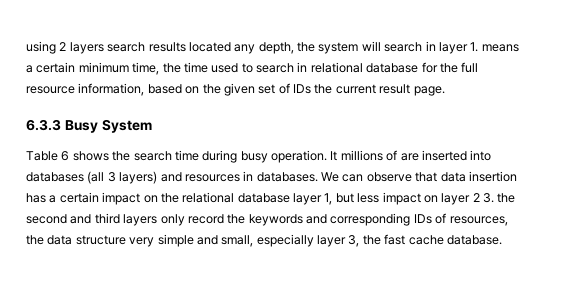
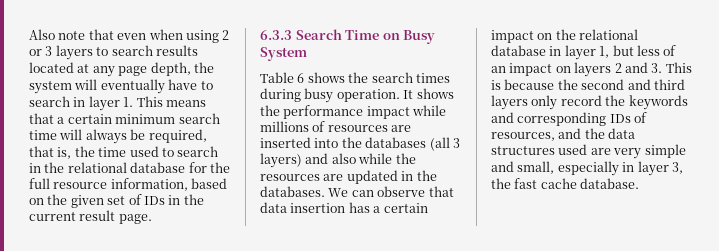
[26,41,256,54] using 2 layers search results located any -> [29,29,230,43] [29,45,198,60] [29,62,148,77] Also note that even when using 2 or 3 layers to search results located at any page
(381, 46) none -> [100,79,213,94] eventually have to
[481,44,519,52] [26,62,160,75] means a certain minimum time, -> [136,96,206,107] [29,113,220,124] [29,129,207,144] [29,146,72,159] This means that a certain minimum search time will always be required, that is,
(308, 67) none -> [44,162,65,173] the
(311, 89) none -> [168,195,181,205] in
(61, 125) none -> [295,29,400,40] Search Time on
[174,150,199,161] time -> [415,73,450,83] times
(338, 156) none -> [416,88,454,99] [260,105,447,119] shows the performance impact while
(398, 155) none -> [327,125,388,132] resources
(492, 155) none -> [341,137,362,148] the
[184,171,254,182] resources in -> [331,153,416,164] [260,170,437,184] also while the resources are updated in the
(290, 198) none -> [549,46,562,56] in
[382,192,494,205] impact on layer 2 3. -> [663,45,677,56] [491,62,692,77] [491,79,555,90] of an impact on layers 2 and 3. This is because
(508, 221) none -> [558,128,582,139] and
[75,235,126,245] structure -> [491,144,611,155] structures used are
(314, 240) none -> [622,162,635,172] in

